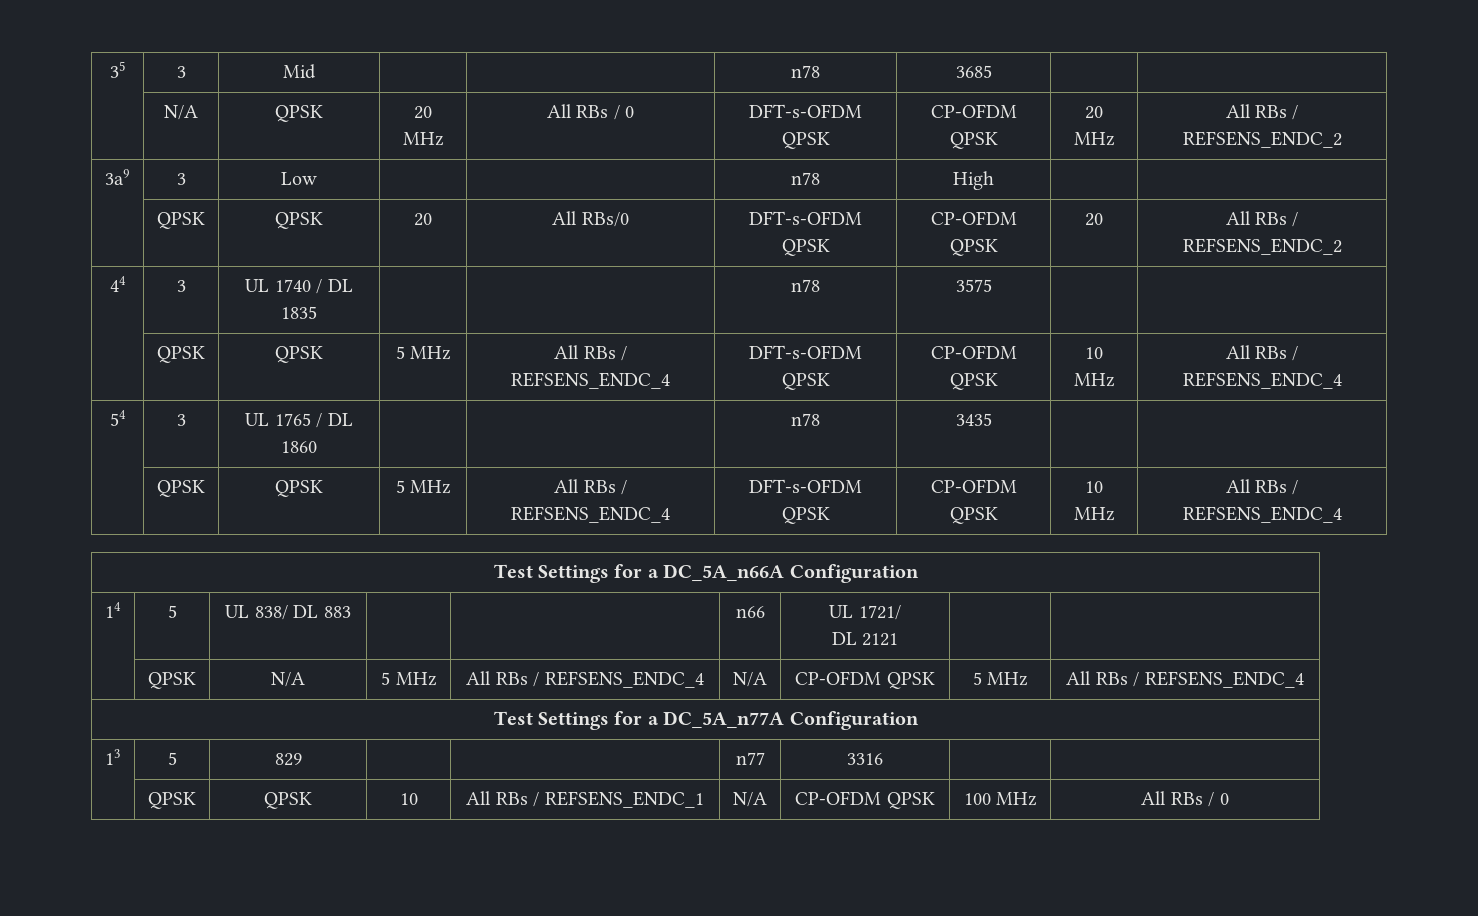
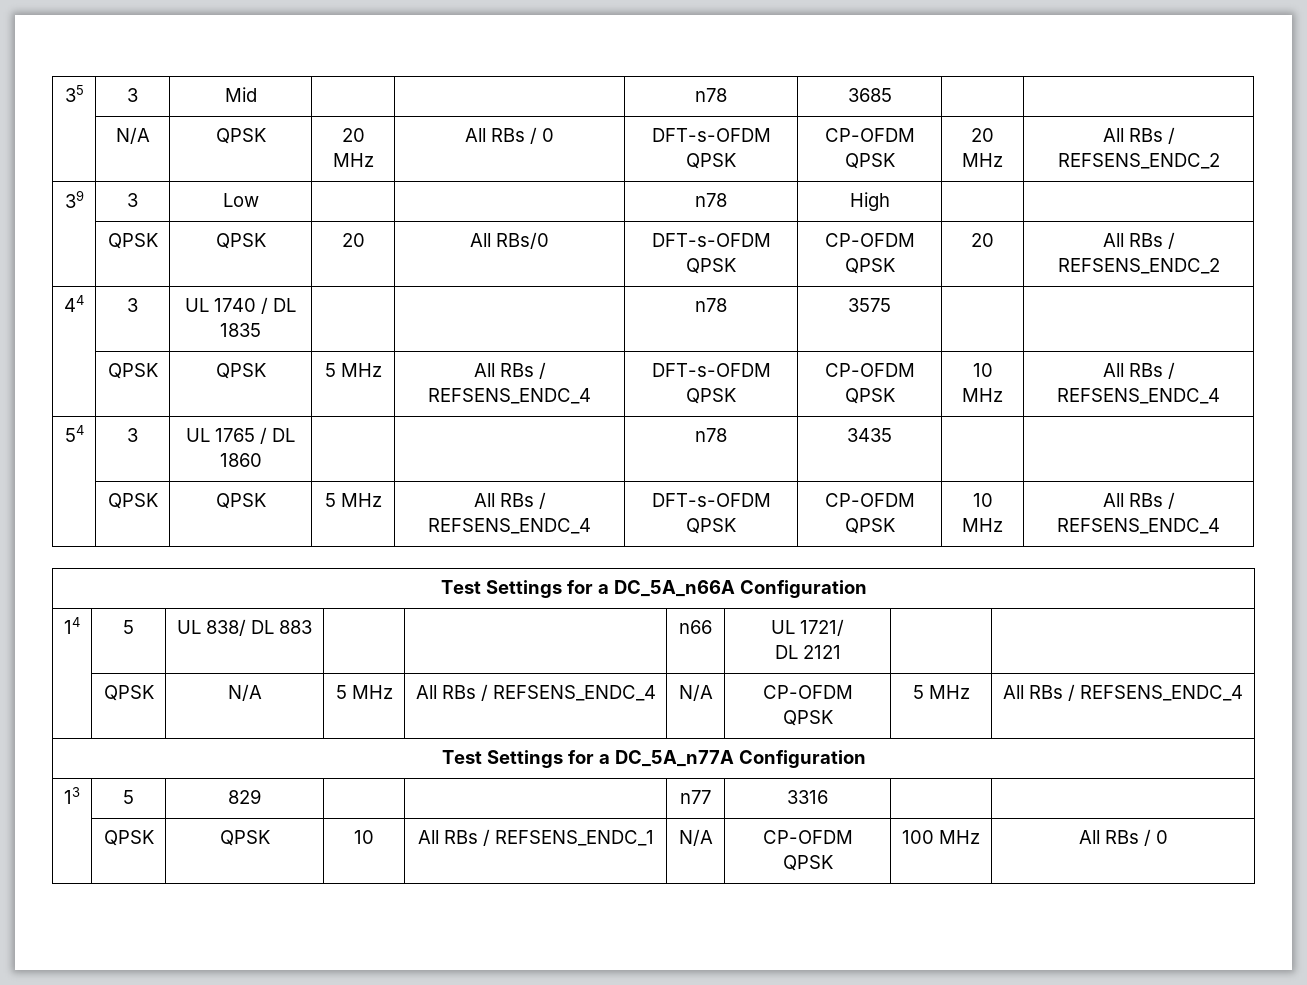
[105,169,130,185] 3a9 -> [64,190,84,208] 39

